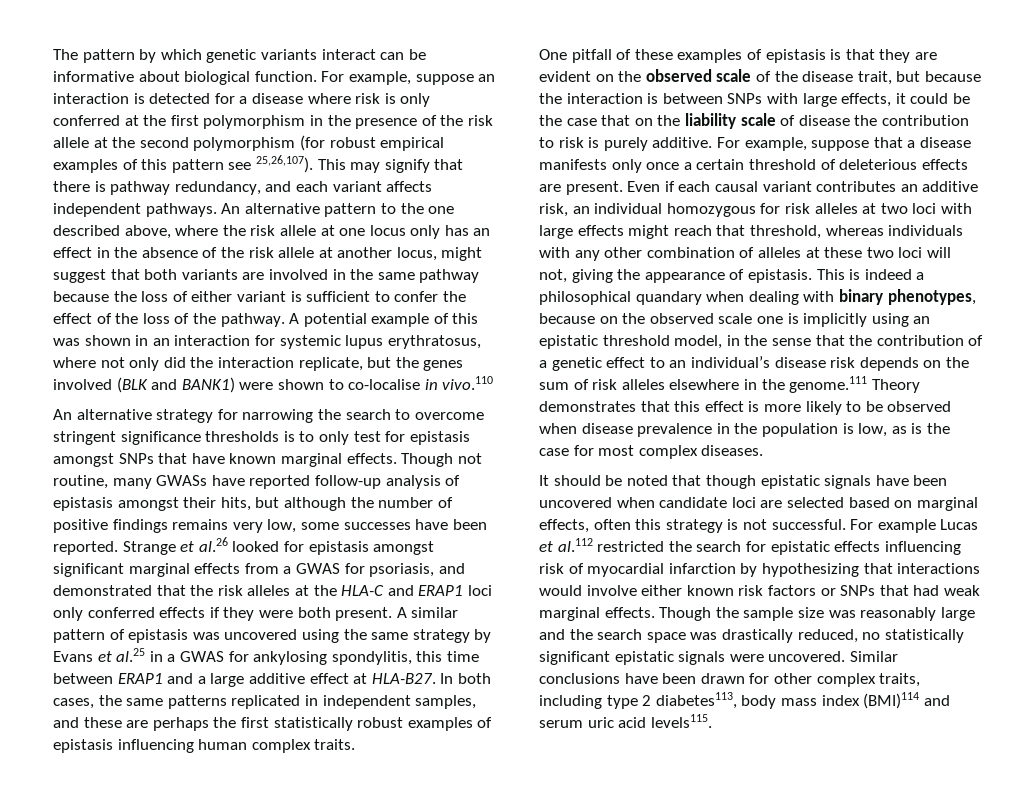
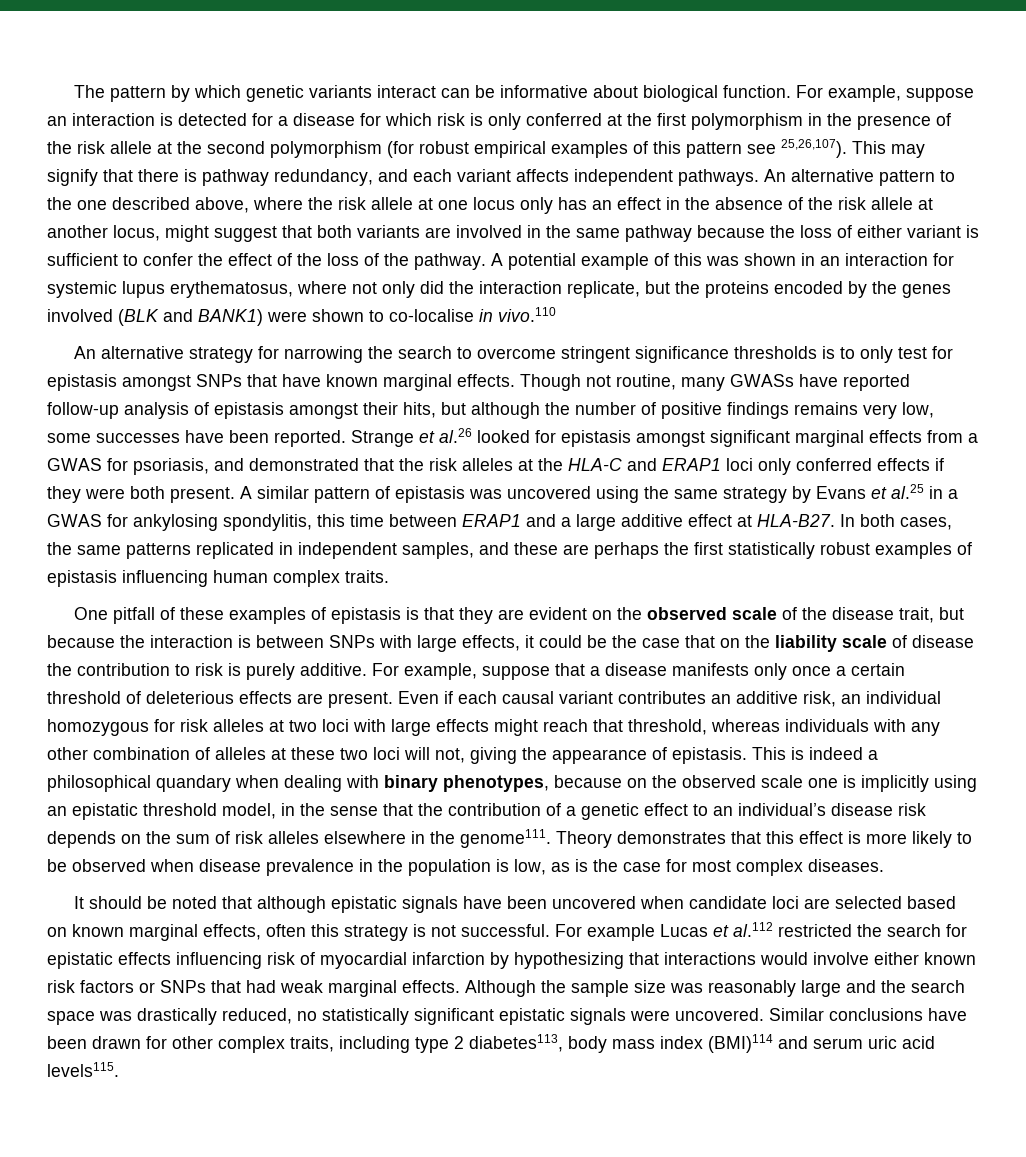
[307,93,351,104] where -> [360,113,432,126] for which
[387,335,481,349] erythratosus, -> [170,281,293,298] erythematosus,
(419, 362) none -> [705,281,897,298] proteins encoded by the
[789,376,868,393] genome.111 -> [460,829,551,848] genome111.
[705,475,756,489] though -> [256,896,326,913] although
(913, 504) none -> [72,924,124,937] known
[659,607,712,621] Though -> [465,980,536,997] Although

